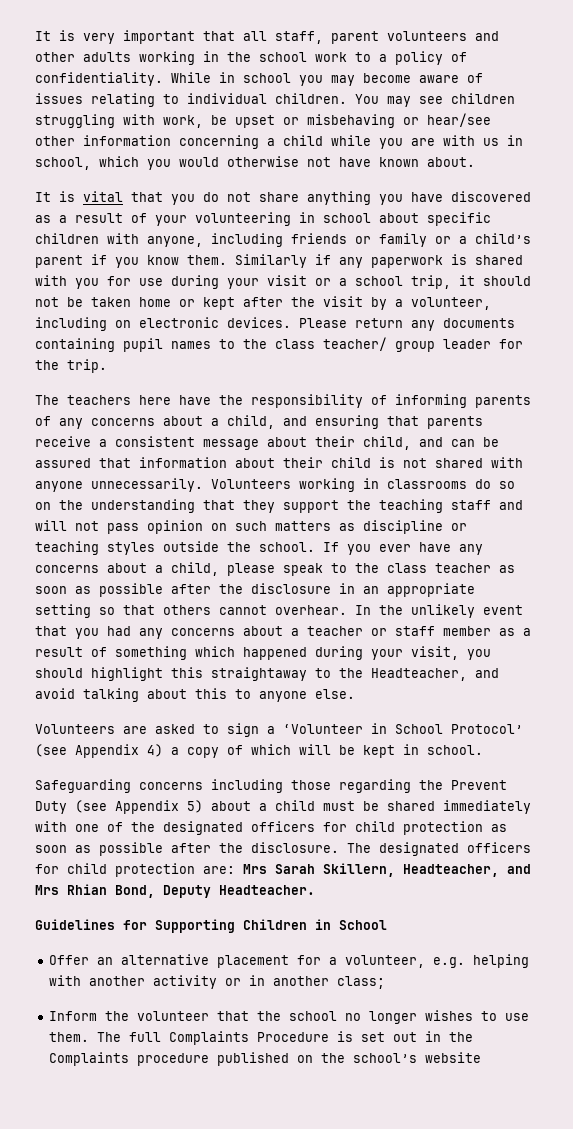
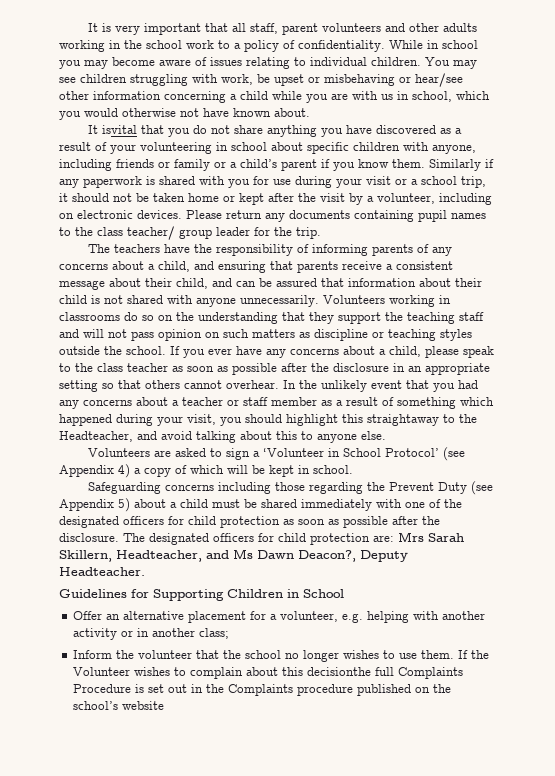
[59,191,123,202] is vital -> [101,125,137,134] isvital
[139,395,171,405] here -> (160, 248) none
[35,884,155,898] Mrs Rhian Bond, -> [233,549,356,562] Ms Dawn Deacon?,
[96,1032,121,1042] The -> [458,650,490,659] [73,667,372,679] If the Volunteer wishes to complain about this decisionthe

